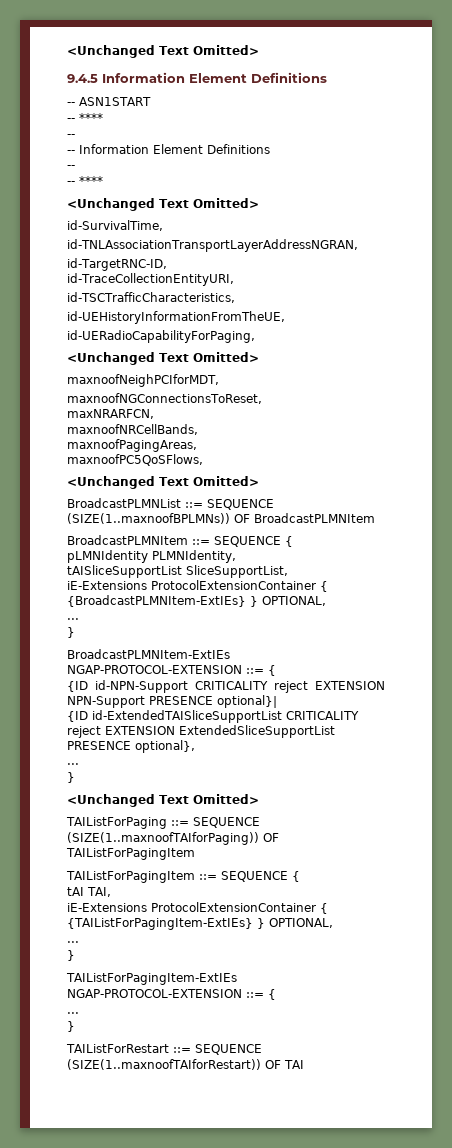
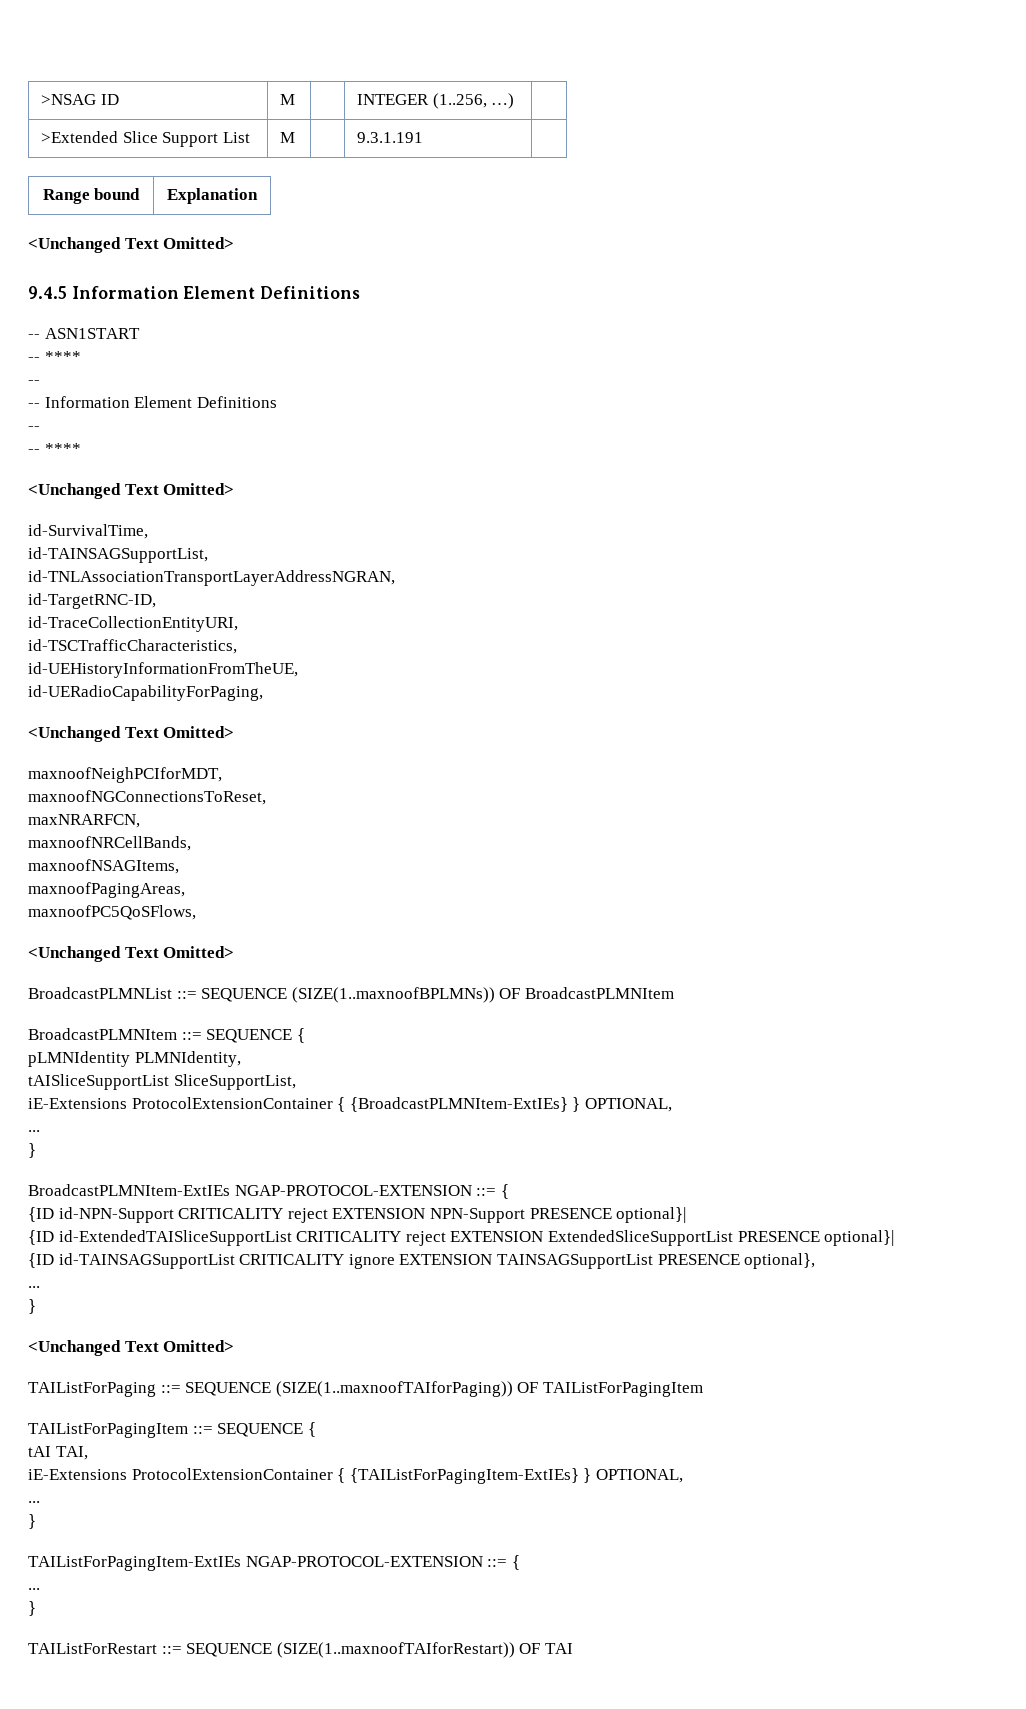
(67, 51) none -> [41,94,119,105] [280,94,296,105] [357,93,515,109] [41,131,250,147] [280,132,296,143] [357,132,424,143] [42,188,141,204] [167,188,258,204] >NSAG ID | M | | INTEGER (1..256, …) | // >Extended Slice Support List | M | | 9.3.1.191 | // Range bound | Explanation //
(163, 225) none -> [28,547,208,563] // id-TAINSAGSupportList,
(198, 429) none -> [28,859,179,874] // maxnoofNSAGItems,
(131, 745) none -> [824,1230,895,1246] [28,1253,740,1269] optional}| // {ID id-TAINSAGSupportList CRITICALITY ignore EXTENSION TAINSAGSupportList PRESENCE

